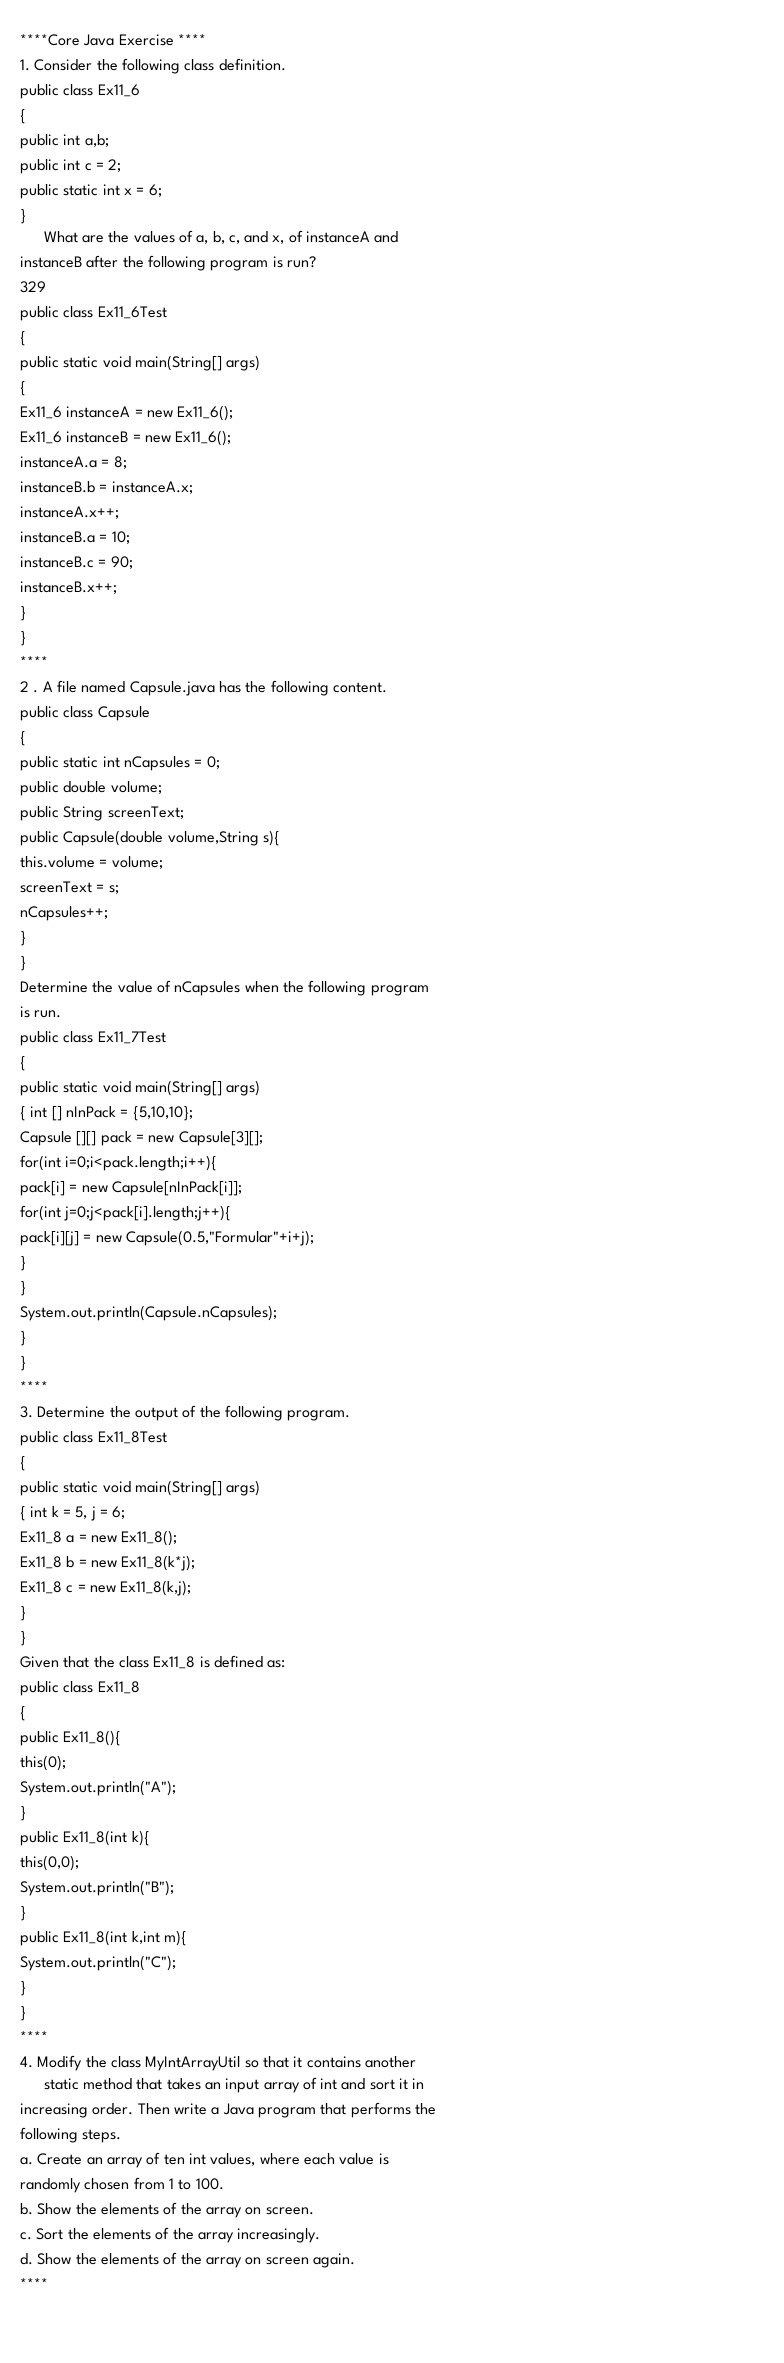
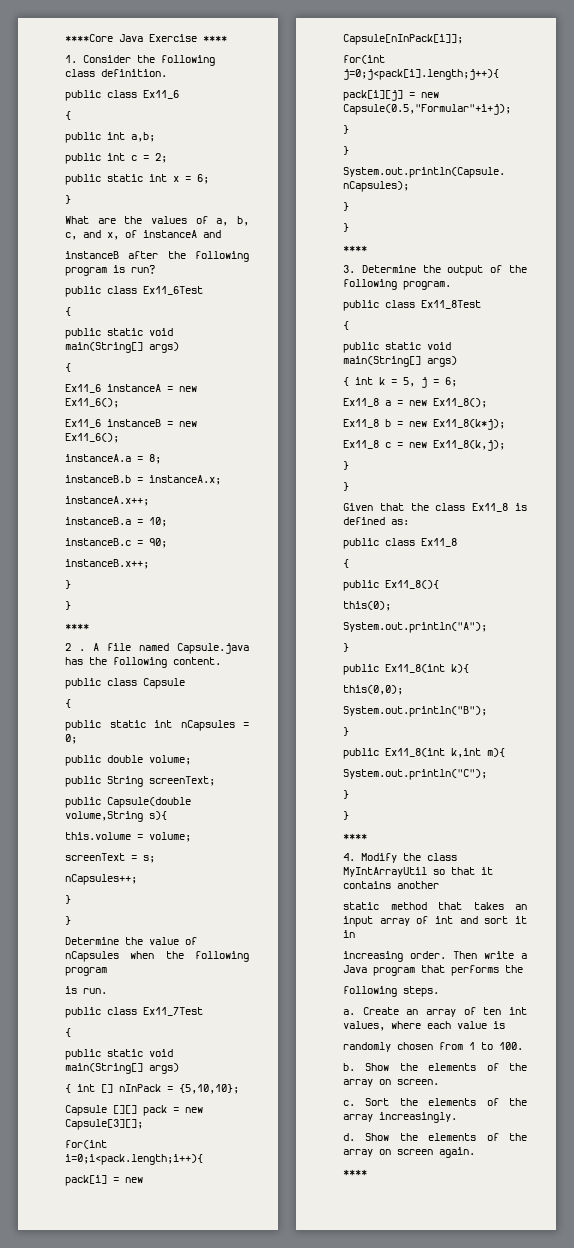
[20,281,46,293] // 329 -> (155, 269) none

